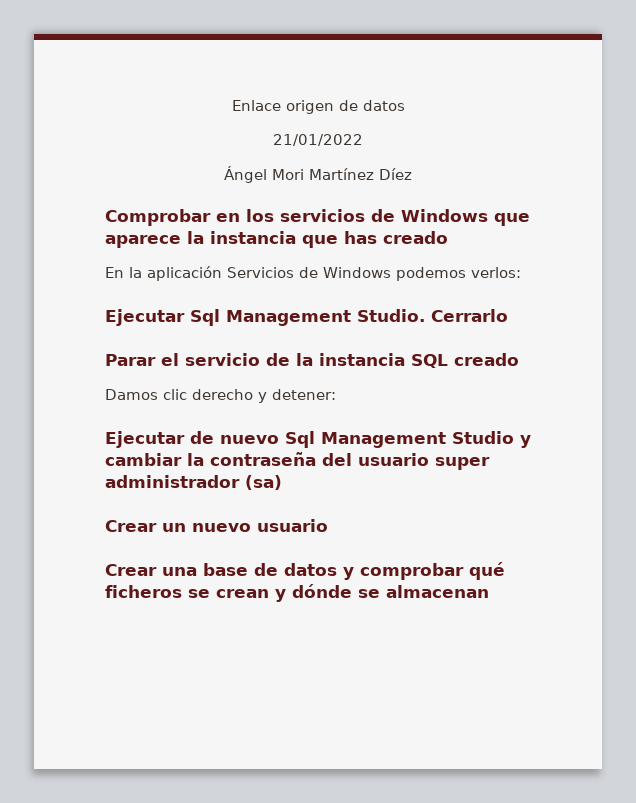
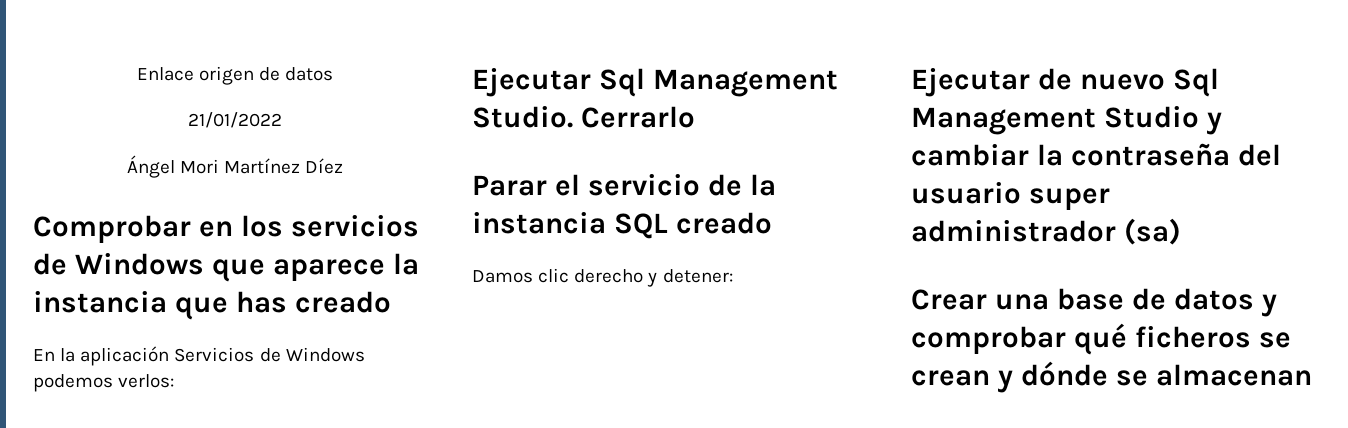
[105,519,328,532] // Crear un nuevo usuario -> (1181, 231) none

